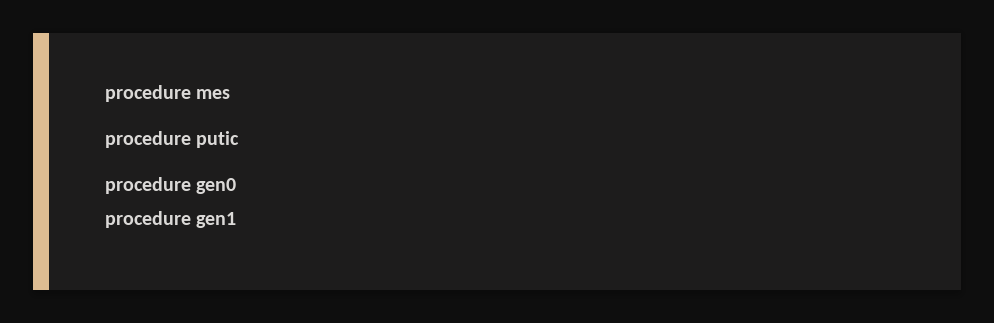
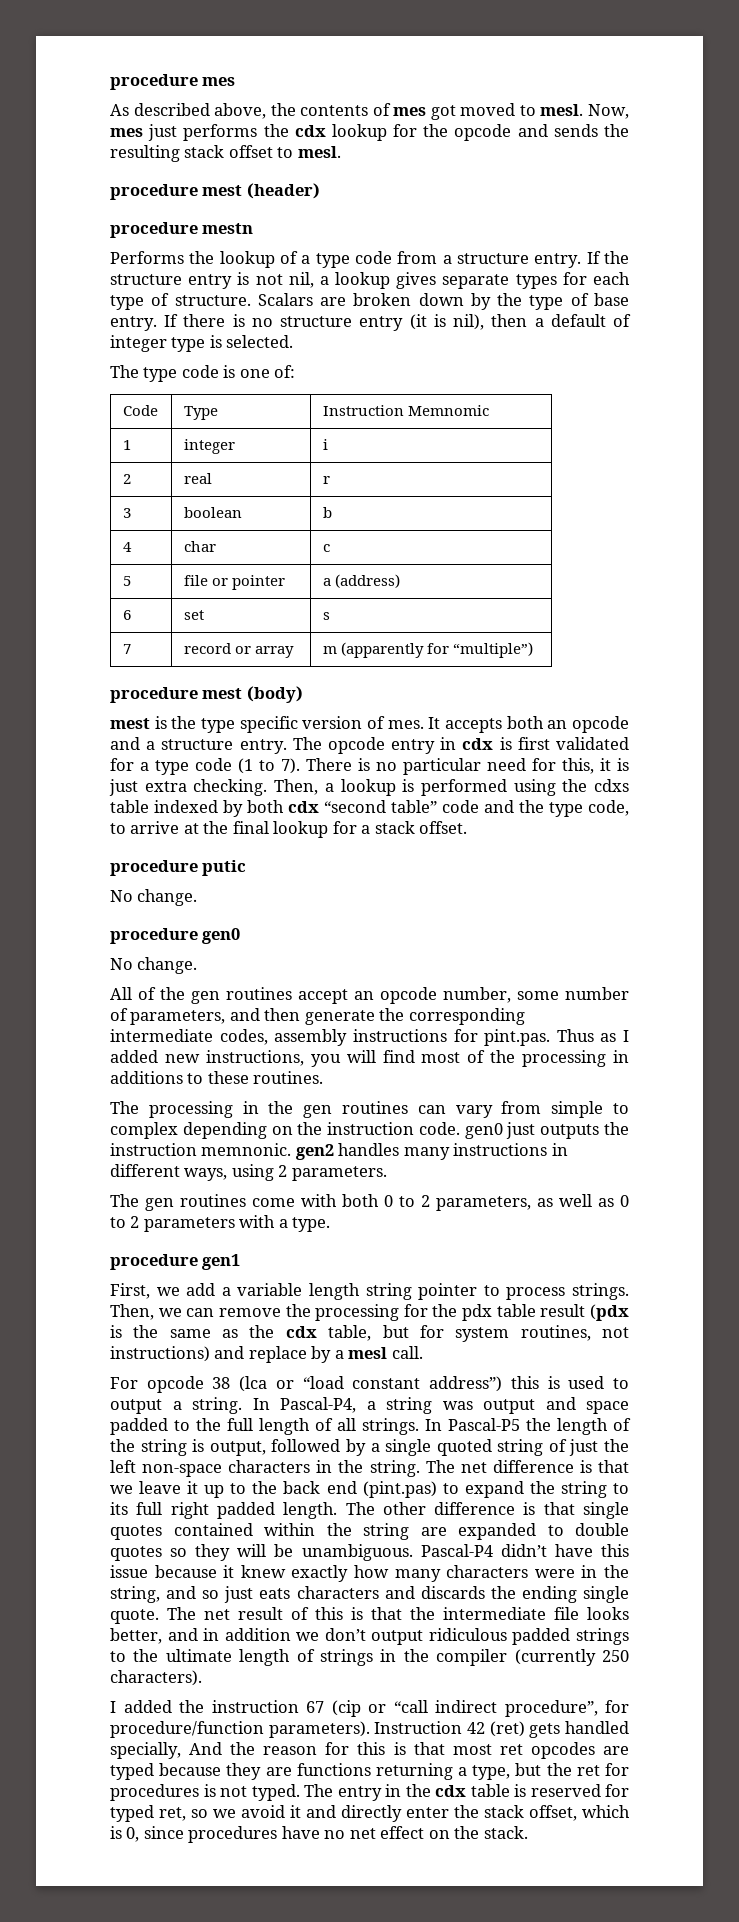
(231, 94) none -> [110,103,629,120] [110,124,629,141] [110,145,341,162] [110,183,320,200] [110,222,254,238] [110,251,629,268] [110,272,630,289] [110,293,629,310] [110,314,631,331] [110,335,294,352] [110,365,296,382] [122,405,158,416] [183,406,218,420] [322,405,490,416] [122,440,131,450] [183,439,235,454] [322,439,328,450] [122,474,131,484] [183,473,212,484] [322,476,330,484] [122,508,131,518] [183,507,242,518] [322,507,332,518] [122,542,132,552] [183,541,216,552] [322,544,330,552] [122,576,131,586] [183,575,286,590] [322,574,401,588] [122,610,131,620] [183,610,204,620] [322,612,330,620] [122,644,131,654] [183,643,295,658] [322,642,534,658] [110,686,303,703] [110,716,630,733] [110,737,629,754] [110,758,629,775] [109,779,629,796] [110,800,629,817] [110,821,468,838] // As described above, the contents of mes got moved to mesl. Now, mes just performs the cdx lookup for the opcode and sends the resulting stack offset to mesl. // procedure mest (header) // procedure mestn // Performs the lookup of a type code from a structure entry. If the structure entry is not nil, a lookup gives separate types for each type of structure. Scalars are broken down by the type of base entry. If there is no structure entry (it is nil), then a default of integer type is selected. // The type code is one of: // Code | Type | Instruction Memnomic // 1 | integer | i // 2 | real | r // 3 | boolean | b // 4 | char | c // 5 | file or pointer | a (address) // 6 | set | s // 7 | record or array | m (apparently for “multiple”) // procedure mest (body) // mest is the type specific version of mes. It accepts both an opcode and a structure entry. The opcode entry in cdx is first validated for a type code (1 to 7). There is no particular need for this, it is just extra checking. Then, a lookup is performed using the cdxs table indexed by both cdx “second table” code and the type code, to arrive at the final lookup for a stack offset.
(240, 139) none -> [110,889,198,906] // No change.
[105,211,237,228] procedure gen1 -> [110,957,198,974] [110,987,629,1004] [110,1008,525,1025] [110,1029,629,1046] [110,1050,629,1067] [110,1071,324,1084] [110,1101,630,1118] [110,1122,629,1139] [110,1143,568,1160] [110,1164,387,1181] [110,1194,629,1211] [110,1215,331,1232] [110,1254,241,1270] [110,1283,629,1300] [110,1304,629,1321] [110,1325,629,1342] [110,1346,423,1363] [110,1376,629,1393] [110,1397,629,1414] [110,1418,631,1435] [110,1439,629,1456] [110,1460,630,1477] [110,1481,630,1498] [110,1502,629,1519] [110,1523,629,1540] [110,1544,629,1561] [110,1565,630,1582] [110,1586,630,1603] [110,1607,629,1624] [110,1628,629,1645] [110,1649,629,1666] [110,1670,202,1686] [110,1700,629,1717] [110,1721,629,1738] [110,1742,629,1759] [110,1763,629,1780] [110,1784,629,1801] [110,1805,630,1822] [110,1826,528,1843] No change. // All of the gen routines accept an opcode number, some number of parameters, and then generate the corresponding intermediate codes, assembly instructions for pint.pas. Thus as I added new instructions, you will find most of the processing in additions to these routines. // The processing in the gen routines can vary from simple to complex depending on the instruction code. gen0 just outputs the instruction memnonic. gen2 handles many instructions in different ways, using 2 parameters. // The gen routines come with both 0 to 2 parameters, as well as 0 to 2 parameters with a type. // procedure gen1 // First, we add a variable length string pointer to process strings. Then, we can remove the processing for the pdx table result (pdx is the same as the cdx table, but for system routines, not instructions) and replace by a mesl call. // For opcode 38 (lca or “load constant address”) this is used to output a string. In Pascal-P4, a string was output and space padded to the full length of all strings. In Pascal-P5 the length of the string is output, followed by a single quoted string of just the left non-space characters in the string. The net difference is that we leave it up to the back end (pint.pas) to expand the string to its full right padded length. The other difference is that single quotes contained within the string are expanded to double quotes so they will be unambiguous. Pascal-P4 didn’t have this issue because it knew exactly how many characters were in the string, and so just eats characters and discards the ending single quote. The net result of this is that the intermediate file looks better, and in addition we don’t output ridiculous padded strings to the ultimate length of strings in the compiler (currently 250 characters). // I added the instruction 67 (cip or “call indirect procedure”, for procedure/function parameters). Instruction 42 (ret) gets handled specially, And the reason for this is that most ret opcodes are typed because they are functions returning a type, but the ret for procedures is not typed. The entry in the cdx table is reserved for typed ret, so we avoid it and directly enter the stack offset, which is 0, since procedures have no net effect on the stack.

